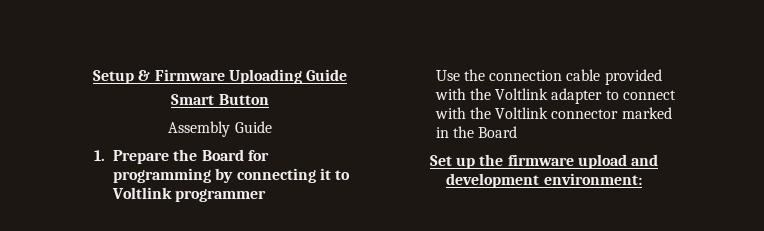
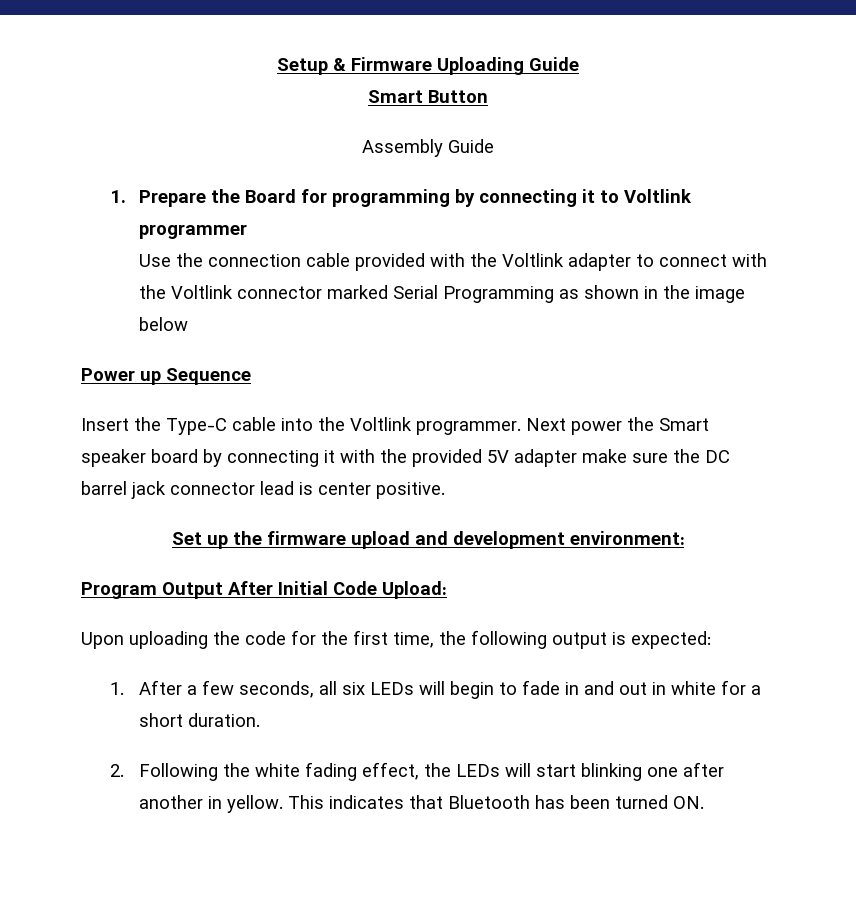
[435,126,518,138] in the Board -> [392,285,745,303] [138,317,188,331] [81,368,251,385] [81,417,709,435] [81,449,730,467] [81,481,445,499] Serial Programming as shown in the image below // Power up Sequence // Insert the Type-C cable into the Voltlink programmer. Next power the Smart speaker board by connecting it with the provided 5V adapter make sure the DC barrel jack connector lead is center positive.
(642, 179) none -> [81,581,447,599] [81,630,711,649] [109,680,761,699] [138,713,260,727] [109,762,724,781] [138,795,704,813] // Program Output After Initial Code Upload: // Upon uploading the code for the first time, the following output is expected: // 1. After a few seconds, all six LEDs will begin to fade in and out in white for a short duration. // 2. Following the white fading effect, the LEDs will start blinking one after another in yellow. This indicates that Bluetooth has been turned ON.

